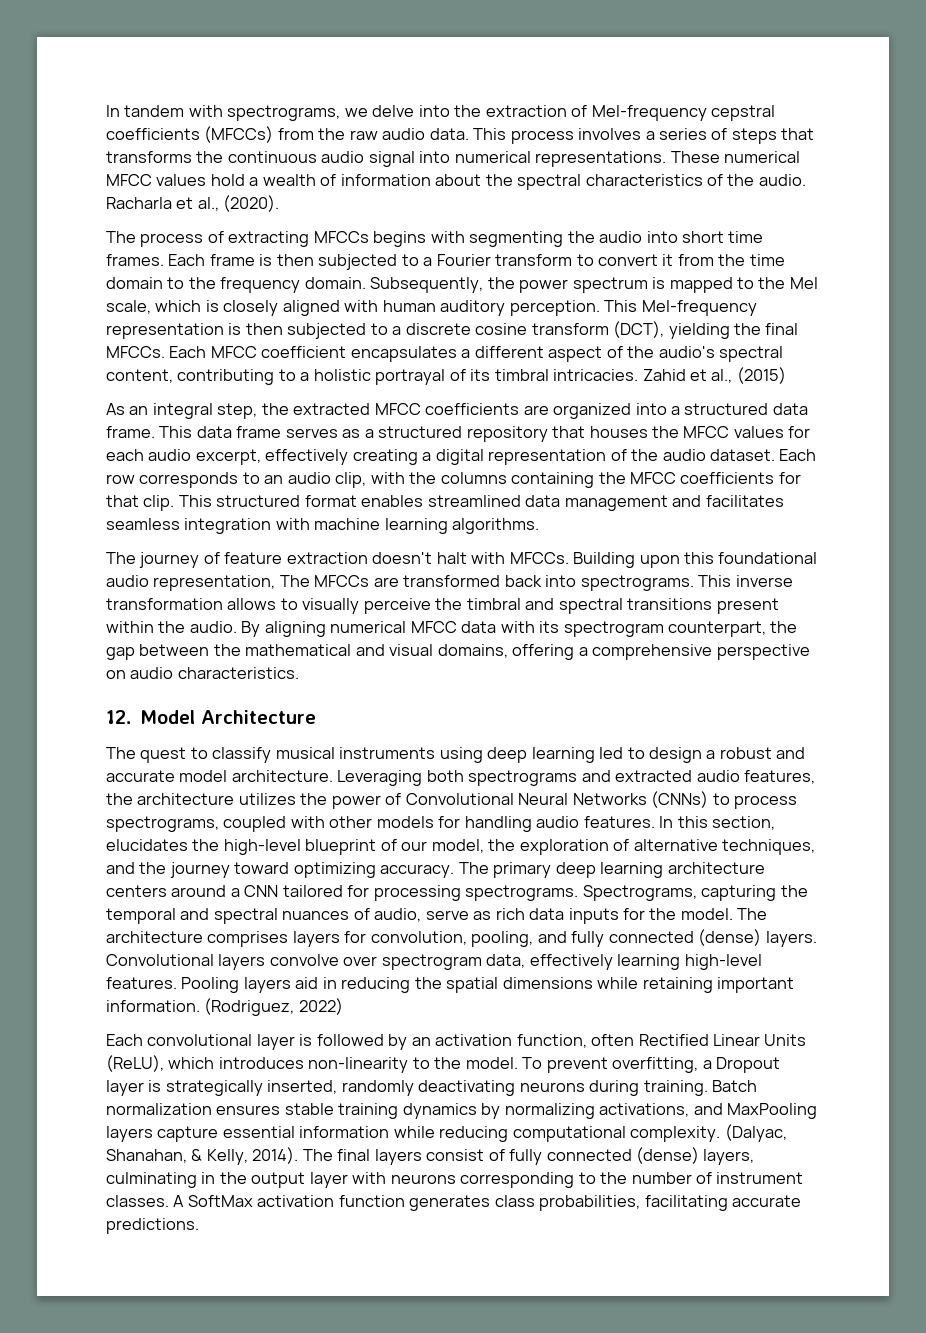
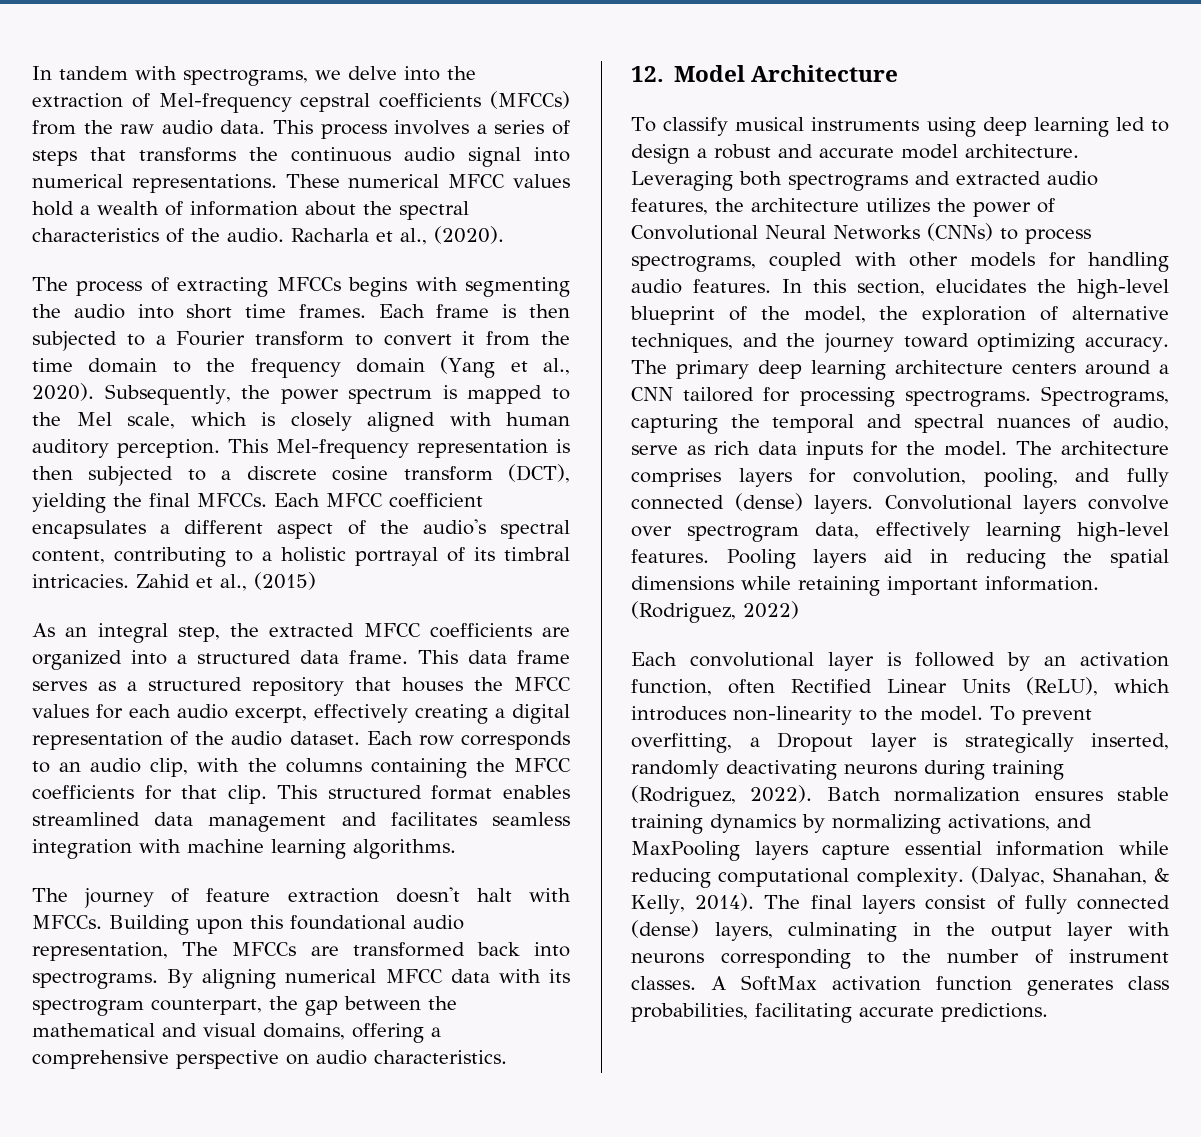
[304,277,366,289] domain. -> [355,356,570,378] [32,383,94,401] domain (Yang et al., 2020).
[698,575,793,587] [106,598,779,614] [106,621,237,633] This inverse transformation allows to visually perceive the timbral and spectral transitions present within the audio. -> (158, 980) none
[106,747,208,763] The quest to -> [631,117,656,132] To
[401,841,428,851] our -> [760,306,790,320] the
[643,1080,708,1096] training. -> [992,760,1064,780] [631,785,813,807] training (Rodriguez, 2022).

